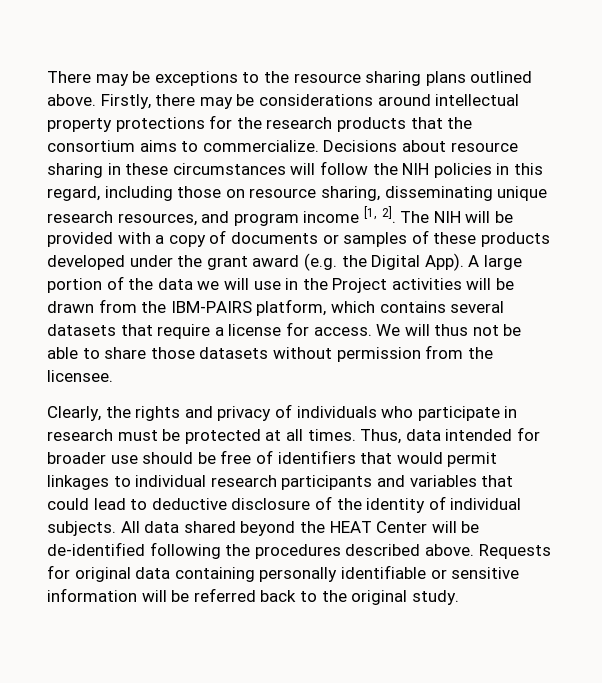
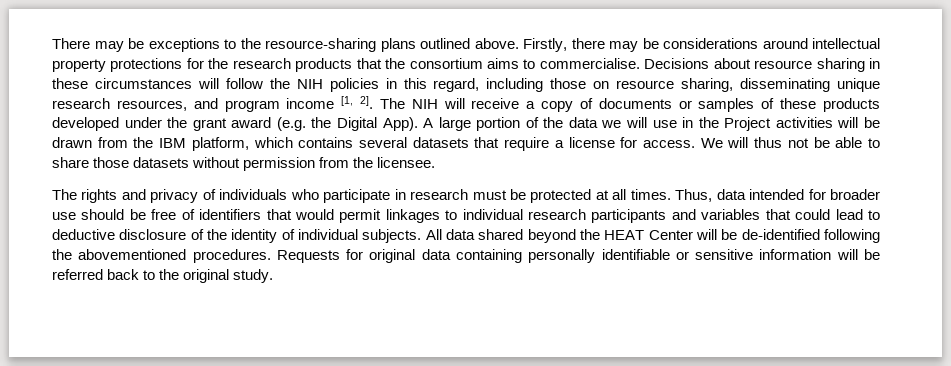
[293,71,422,86] resource sharing -> [265,38,376,52] resource-sharing
[202,140,319,152] commercialize. -> [539,58,640,69] commercialise.
[494,211,513,223] [47,232,151,247] be provided with -> [471,98,520,109] receive
[170,301,252,313] IBM-PAIRS -> [159,138,187,148] IBM
[47,406,131,421] Clearly, the -> [52,189,77,200] The
[254,544,474,559] procedures described above. -> [78,249,271,263] abovementioned procedures.

